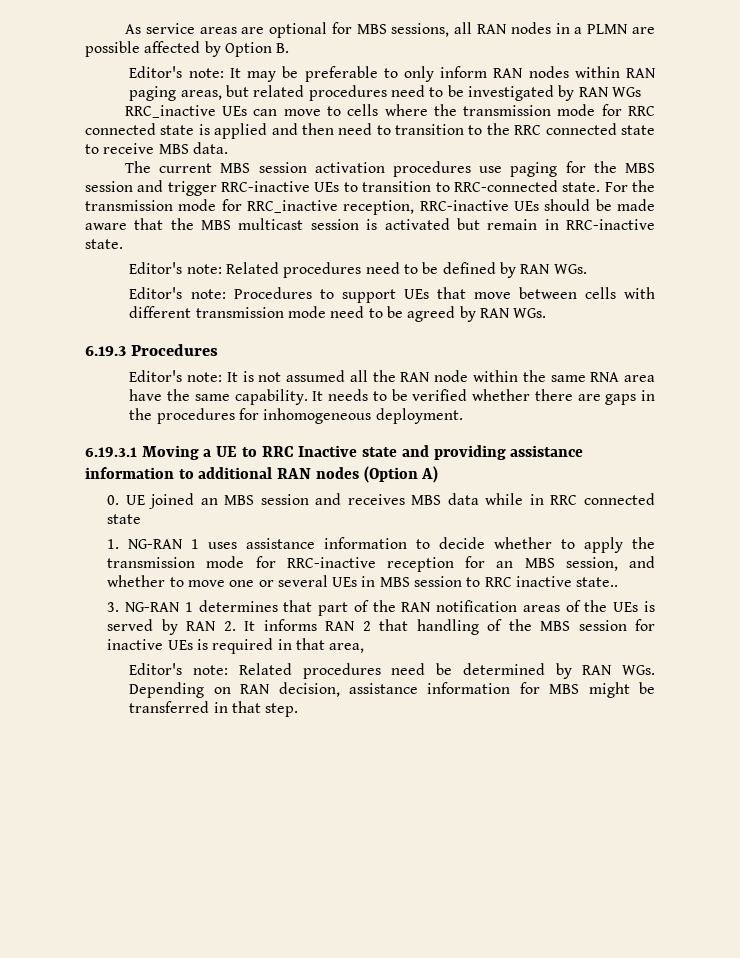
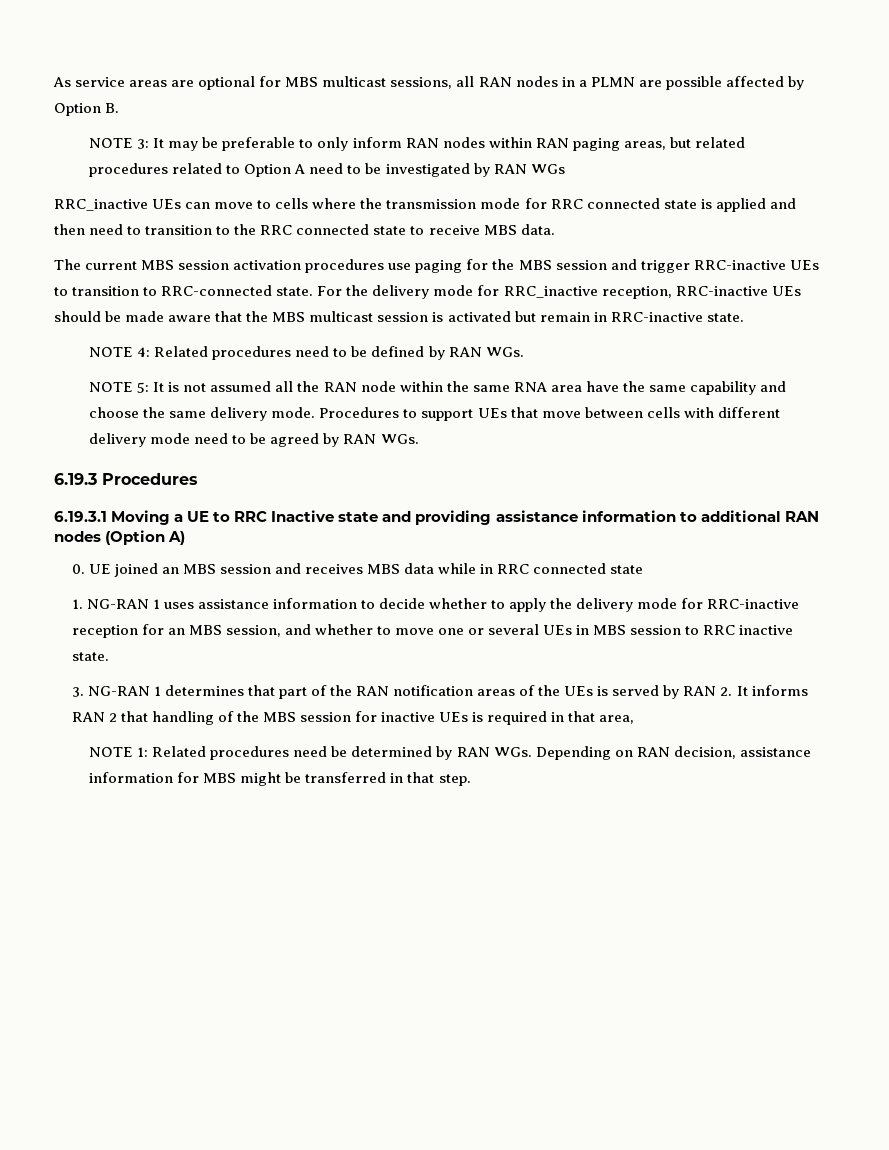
(387, 29) none -> [322,76,387,87] multicast
[129,66,224,78] Editor's note: -> [89,138,150,149] NOTE 3:
(387, 93) none -> [172,163,306,177] related to Option A
[85,200,173,211] transmission -> [372,285,430,299] delivery
[129,262,222,274] Editor's note: -> [89,347,151,357] NOTE 4:
[129,287,656,303] [129,306,547,322] [85,344,219,356] [129,370,223,382] Editor's note: Procedures to support UEs that move between cells with different transmission mode need to be agreed by RAN WGs. // 6.19.3 Procedures // Editor's note: -> [89,382,150,393] NOTE 5:
[234,389,656,405] [129,408,463,424] capability. It needs to be verified whether there are gaps in the procedures for inhomogeneous deployment. -> [690,381,787,395] [89,407,780,421] [89,433,419,447] [54,473,198,485] capability and choose the same delivery mode. Procedures to support UEs that move between cells with different delivery mode need to be agreed by RAN WGs. // 6.19.3 Procedures
[107,557,196,568] transmission -> [576,598,634,612] delivery
[576,577,619,587] state.. -> [71,652,109,661] state.
[129,663,229,675] Editor's note: -> [89,747,149,757] NOTE 1:

